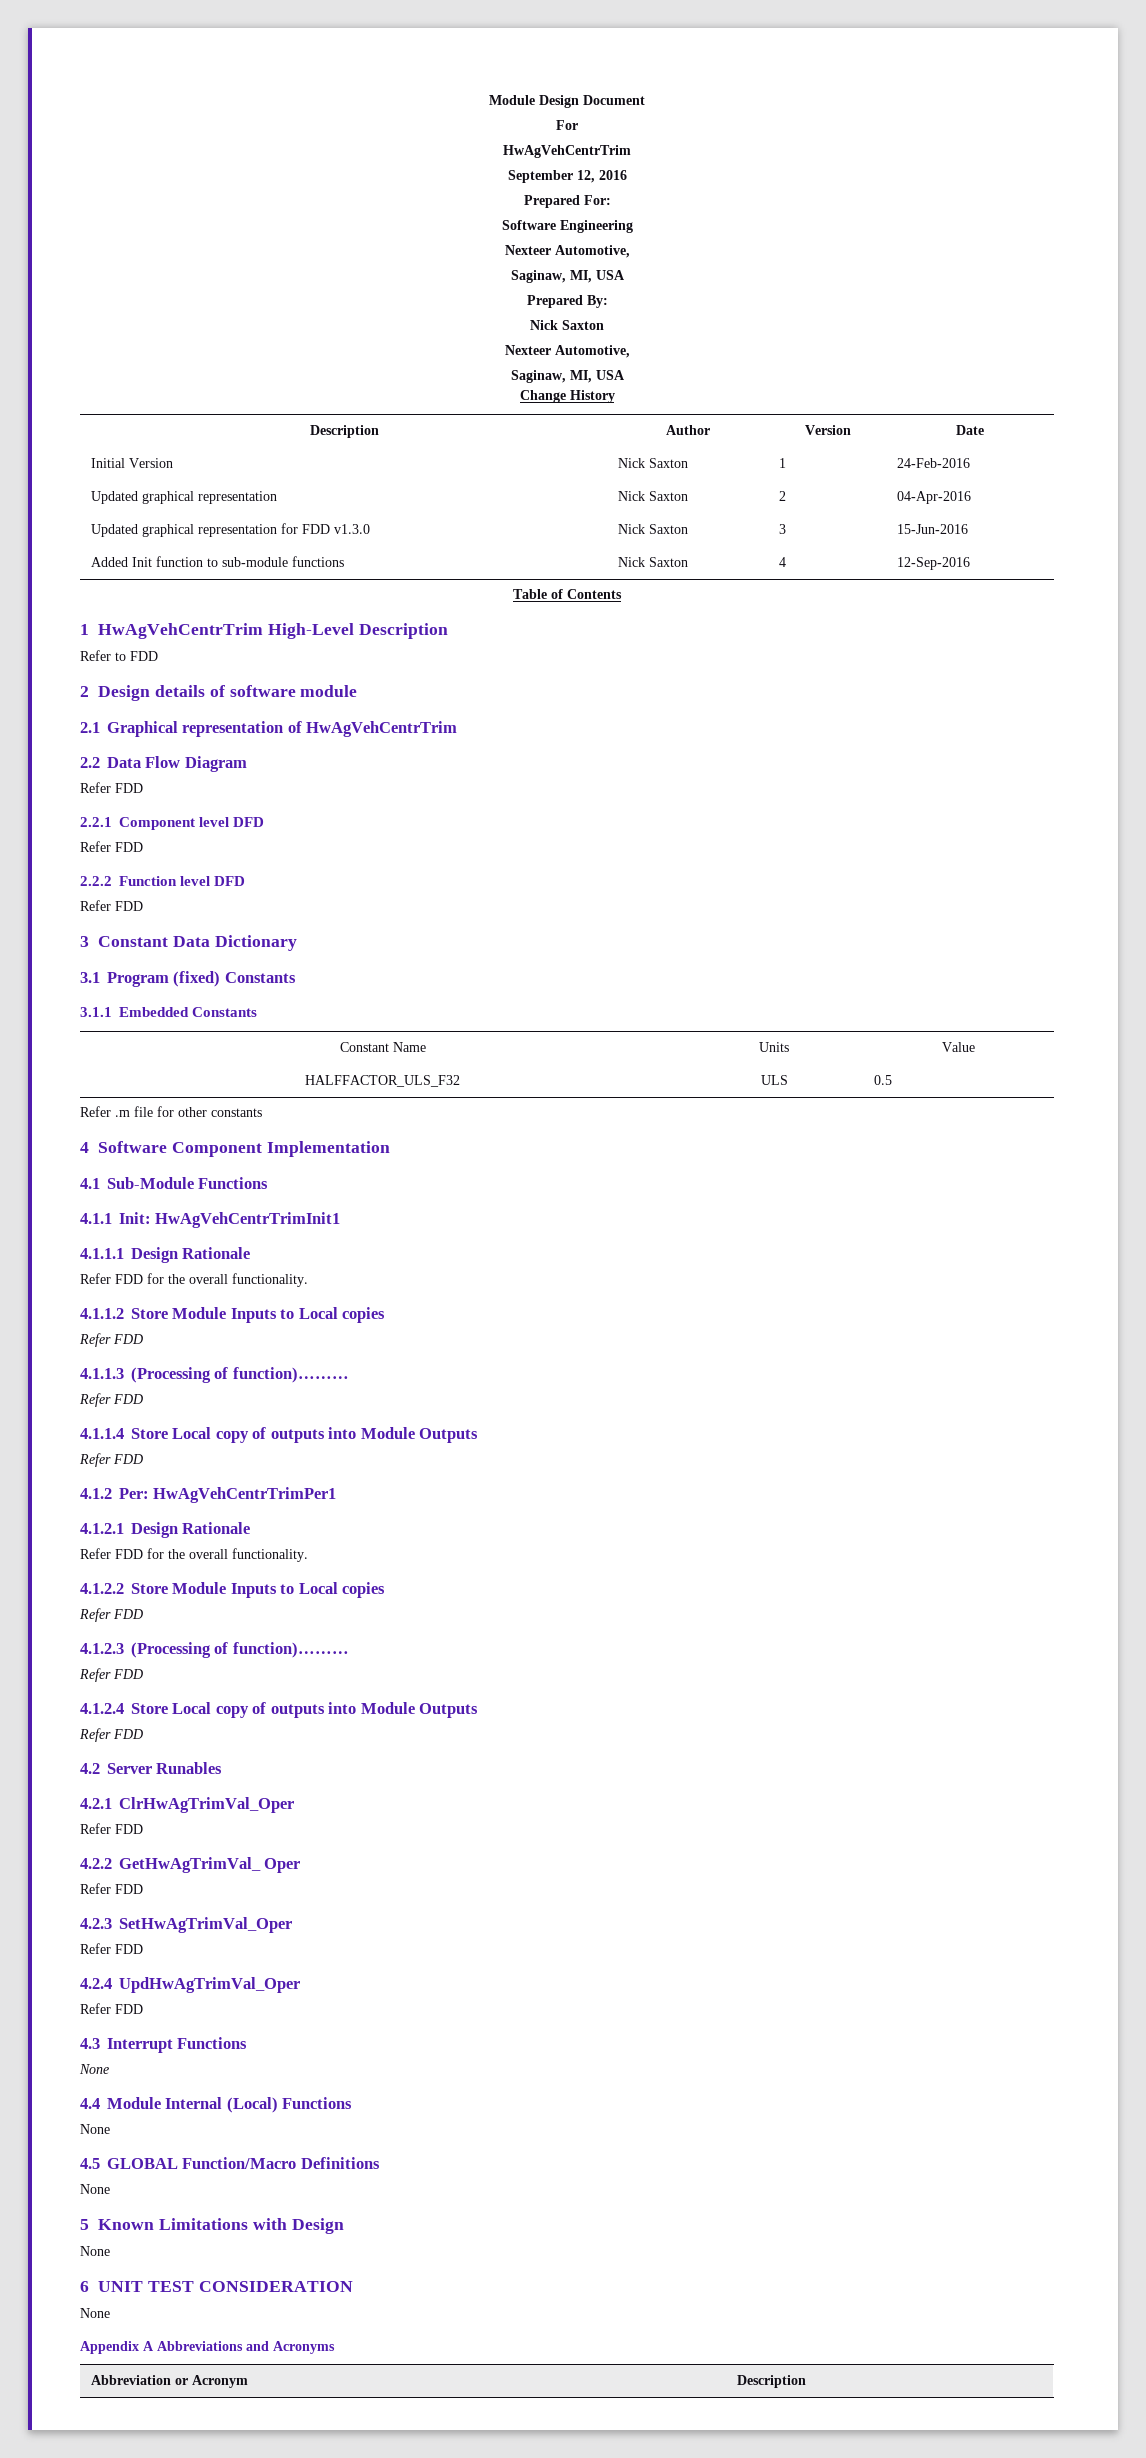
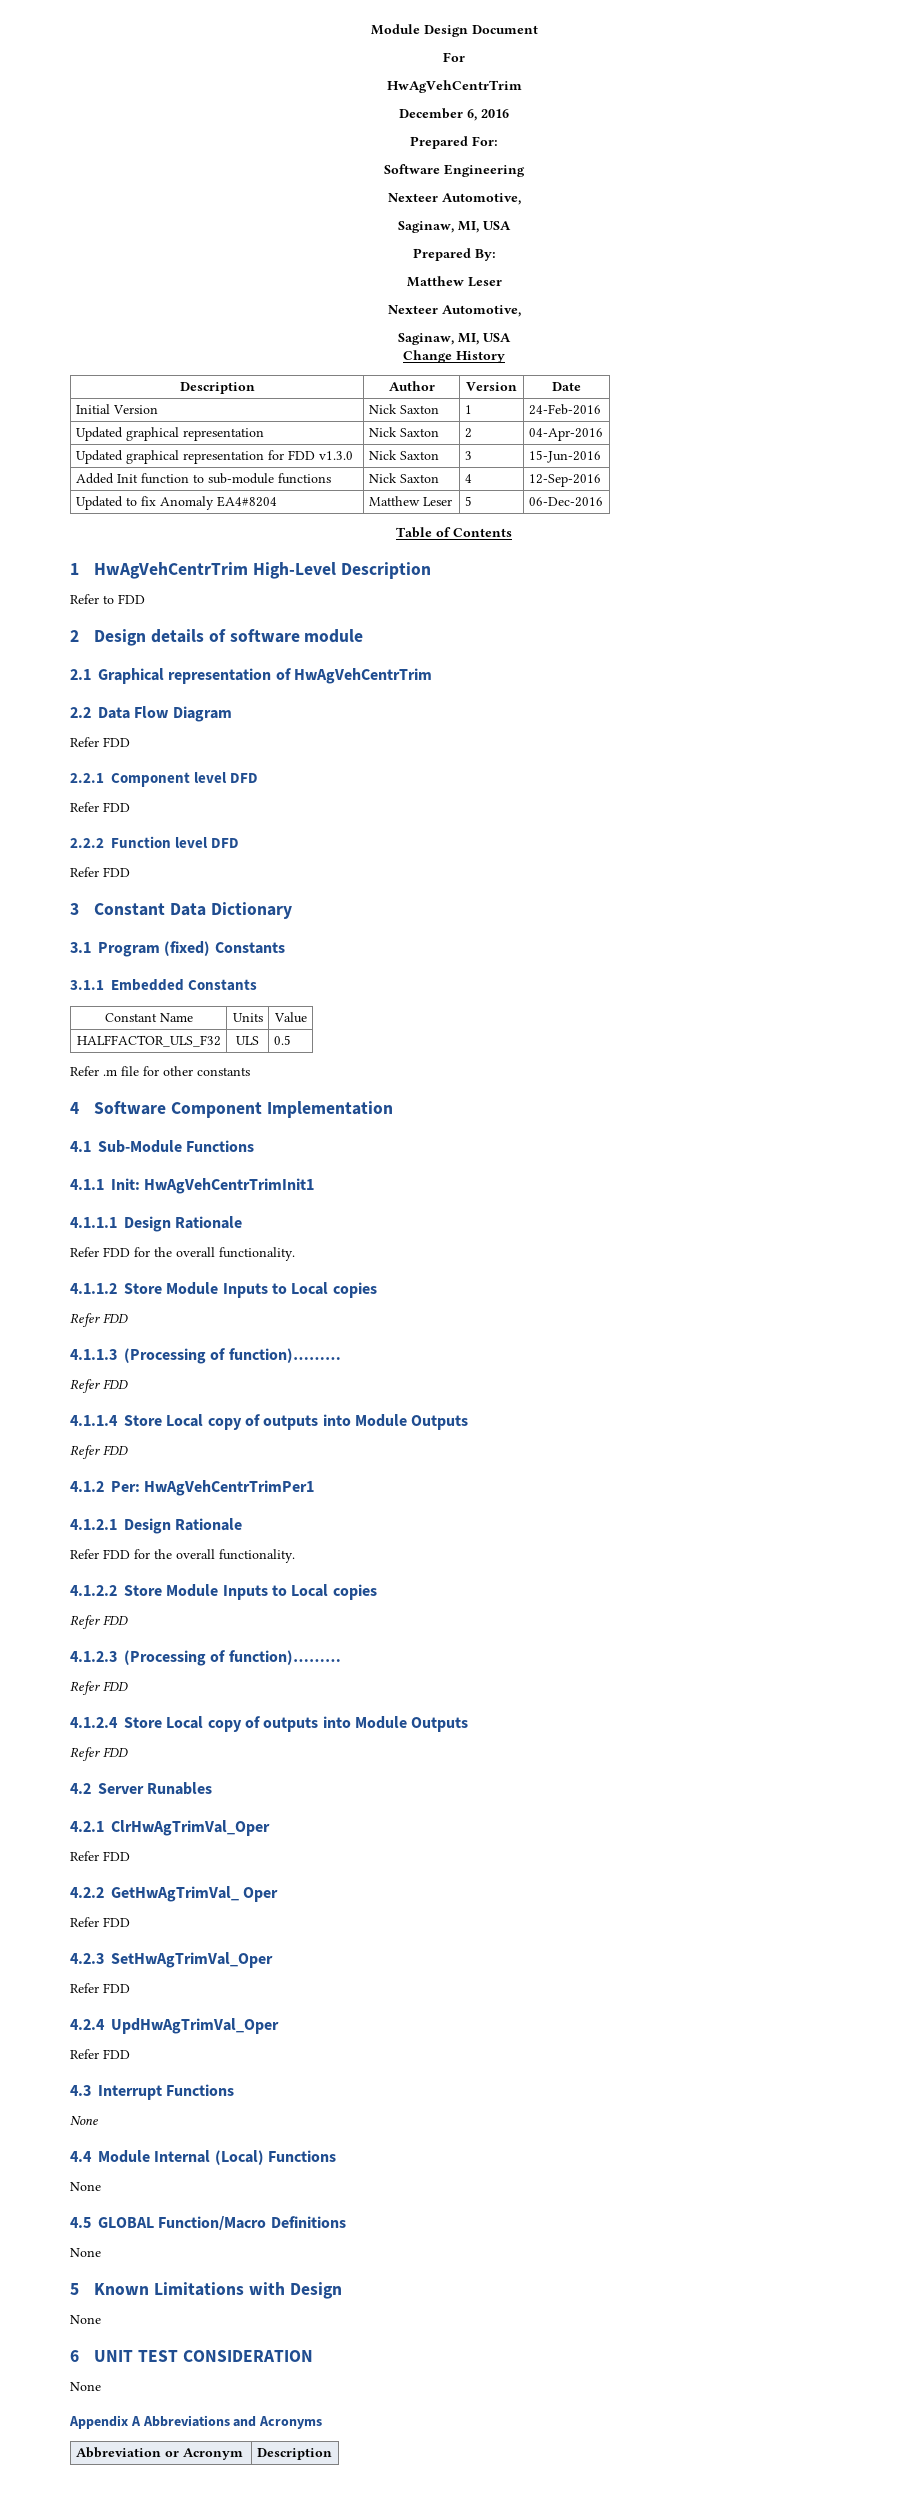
[507,170,595,183] September 12, -> [399,108,477,121] December 6,
[530,320,604,330] Nick Saxton -> [406,276,502,287] Matthew Leser
(970, 563) none -> [75,496,277,510] [368,496,452,506] [464,496,472,506] [528,497,603,507] // Updated to fix Anomaly EA4#8204 | Matthew Leser | 5 | 06-Dec-2016

